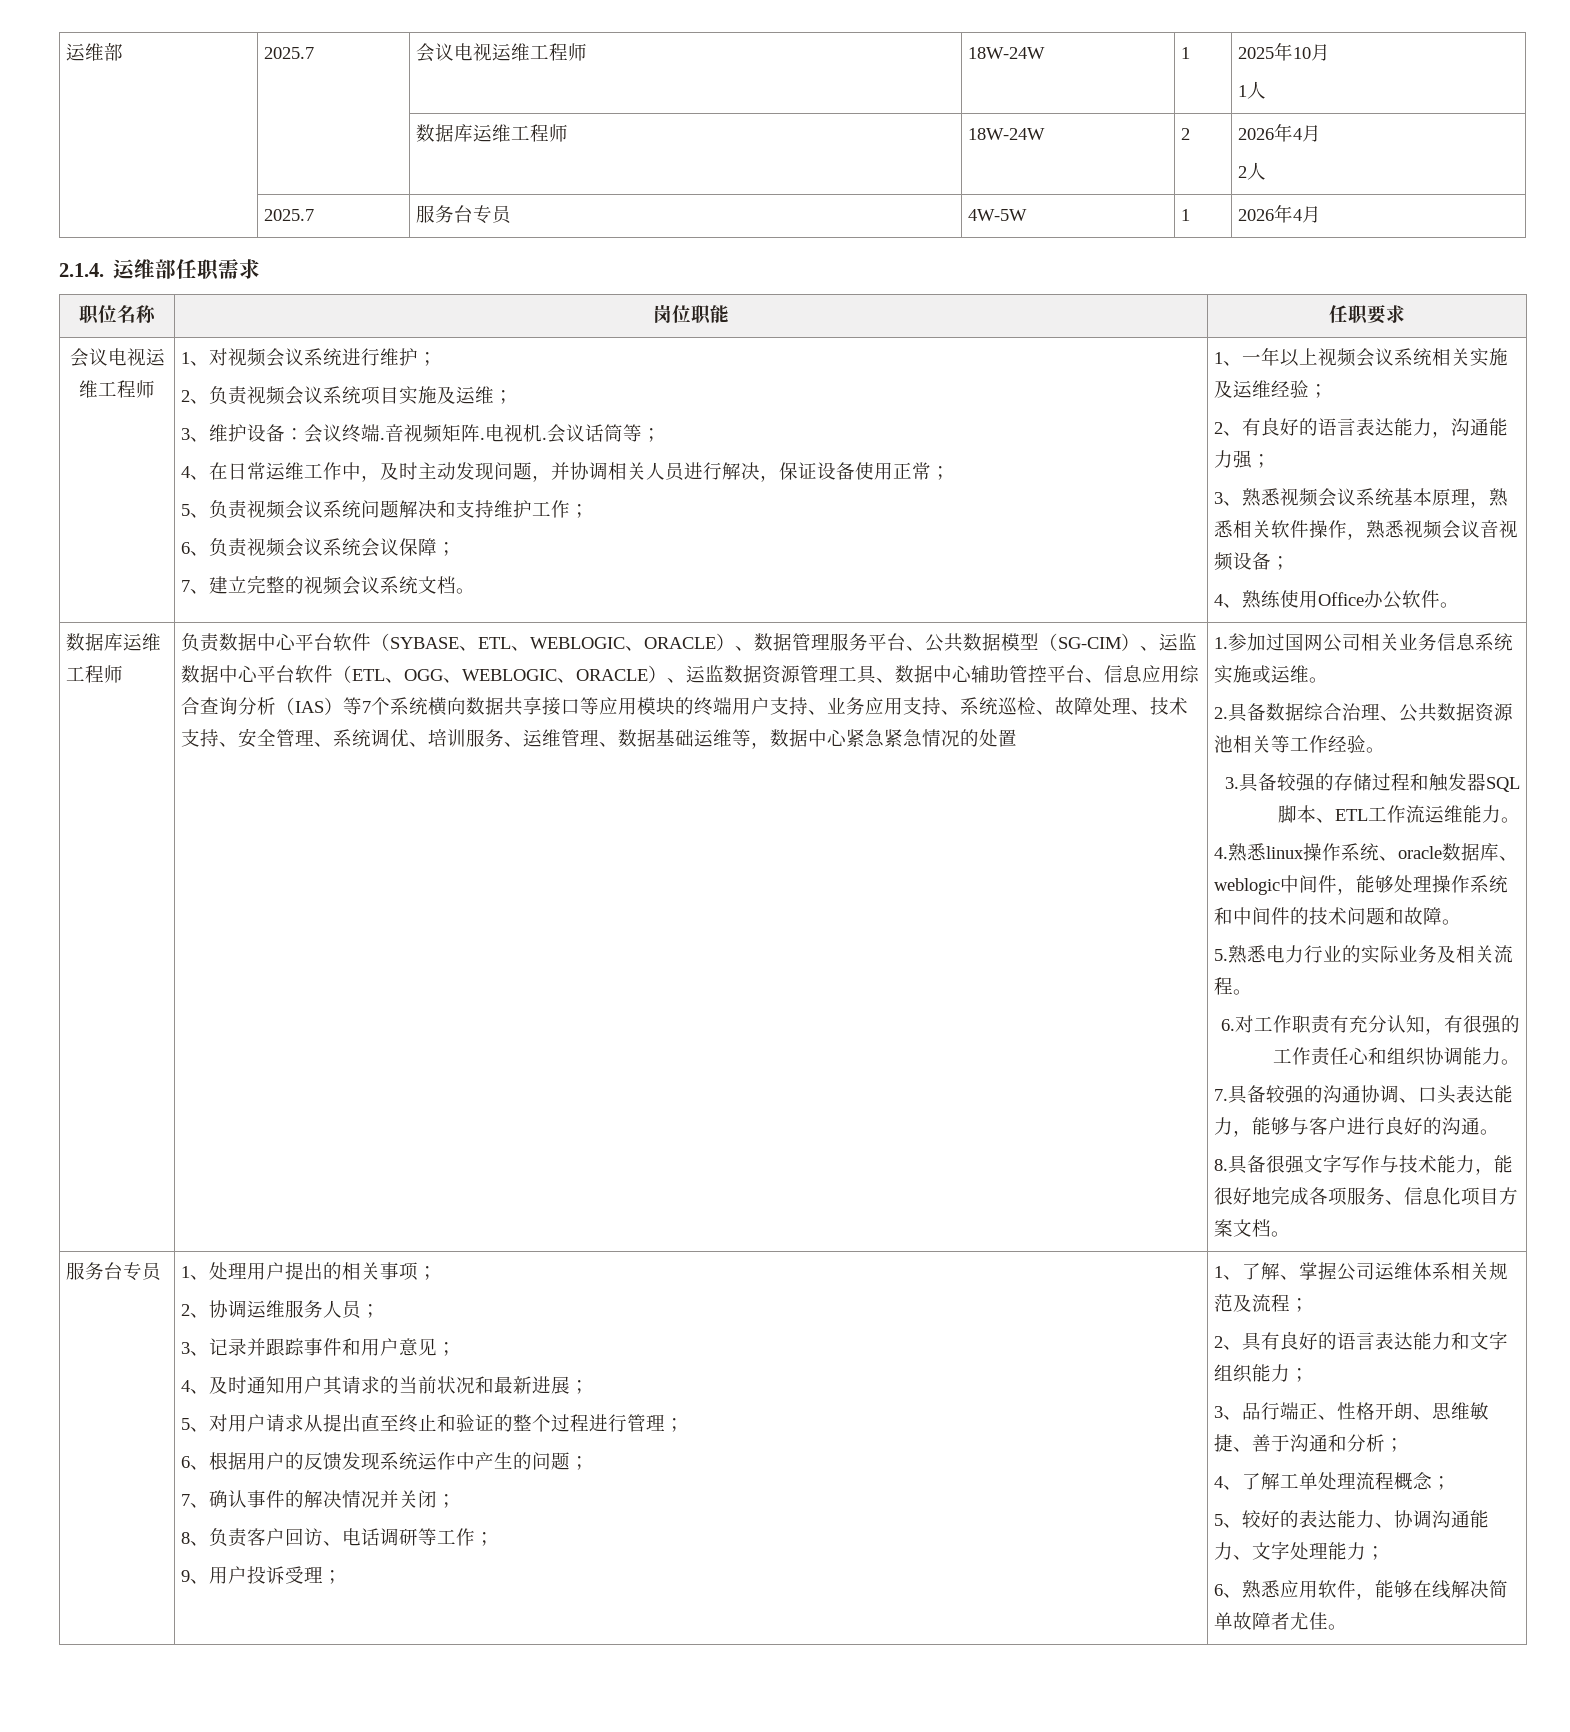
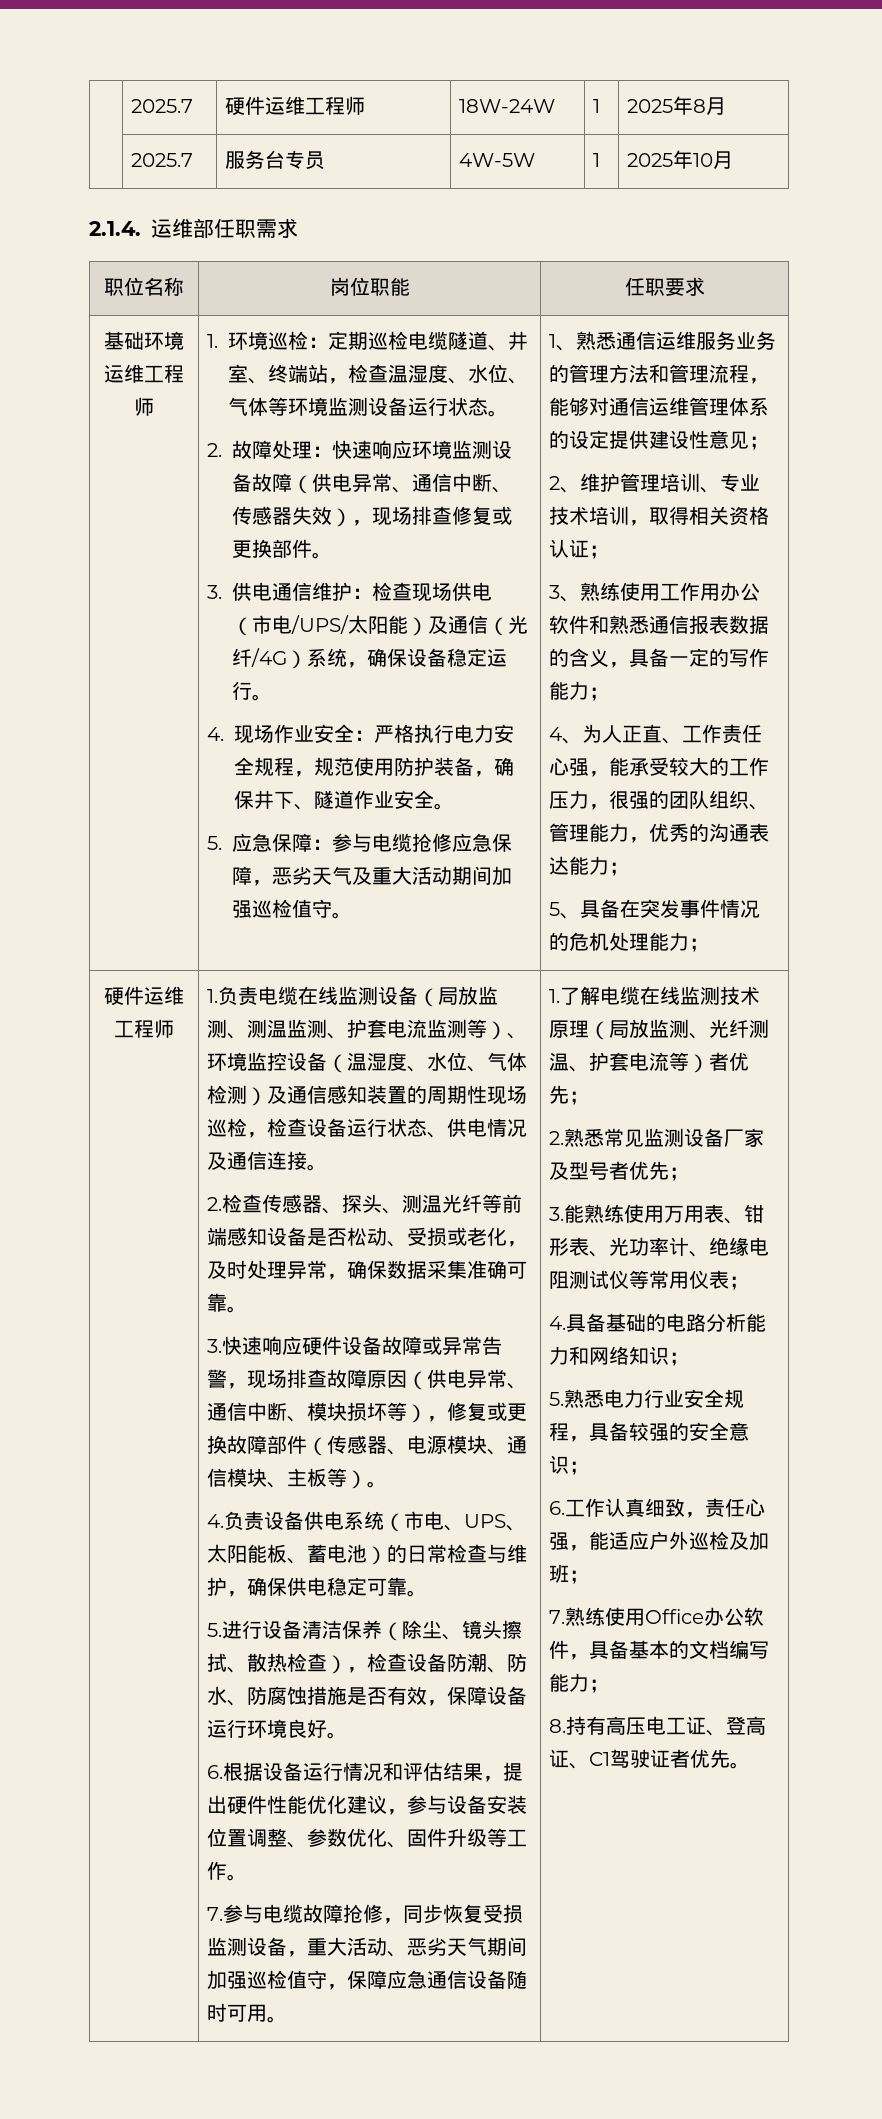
[66,43,124,61] [264,47,315,59] [416,43,493,62] 运维部 | 2025.7 | 会议电视 -> [131,99,194,113] [225,96,266,116] | 2025.7 | 硬件
[1293,44,1331,61] [1238,81,1267,99] [416,124,569,142] [968,128,1046,140] [1181,128,1191,140] [1238,123,1322,142] [1238,162,1267,180] 10月 // 1人 // | | 数据库运维工程师 | 18W-24W | 2 | 2026年4月 // 2人 -> [693,97,727,115] 8月
[1238,204,1303,223] 2026年4 -> [627,150,714,169] 2025年10
[69,348,165,367] [79,380,155,398] [181,348,438,367] [181,386,514,405] [181,424,662,443] [181,462,951,482] [181,500,590,519] [181,538,457,557] [181,575,476,595] [1214,347,1509,367] [1214,380,1329,398] [1214,417,1509,438] [1214,450,1272,469] [1214,488,1509,508] [1214,520,1519,540] [1214,552,1291,571] [1214,594,1243,608] 会议电视运维工程师 | 1、对视频会议系统进行维护； // 2、负责视频会议系统项目实施及运维； // 3、维护设备：会议终端.音视频矩阵.电视机.会议话筒等； // 4、在日常运维工作中，及时主动发现问题，并协调相关人员进行解决，保证设备使用正常； // 5、负责视频会议系统问题解决和支持维护工作； // 6、负责视频会议系统会议保障； // 7、建立完整的视频会议系统文档。 | 1、一年以上视频会议系统相关实施及运维经验； // 2、有良好的语言表达能力，沟通能力强； // 3、熟悉视频会议系统基本原理，熟悉相关软件操作，熟悉视频会议音视频设备； // 4、 -> [104,331,184,350] [104,364,184,383] [134,397,154,416] [207,331,529,351] [228,364,529,384] [228,397,509,417] [207,440,513,459] [232,473,513,494] [232,506,513,527] [232,539,333,559] [207,582,493,602] [232,615,529,636] [232,648,508,669] [232,681,273,701] [207,724,515,744] [234,757,515,777] [234,790,455,810] [207,833,513,852] [232,866,513,886] [232,899,353,919] [549,331,777,351] [549,364,770,384] [549,397,770,416] [549,430,770,450] [549,473,761,493] [549,506,770,526] [549,539,610,559] [549,582,761,602] [549,615,770,634] [549,648,770,668] [549,681,610,701] [549,724,763,744] [549,757,770,777] [549,790,770,810] [549,823,770,843] [549,856,630,876] [549,899,761,919] [549,932,710,952] [104,986,184,1006] [114,1019,174,1038] [207,986,499,1007] [207,1019,528,1040] [207,1052,528,1073] [207,1085,528,1106] [207,1118,528,1138] [207,1151,328,1171] [207,1194,523,1214] [207,1227,528,1247] [207,1260,528,1280] [207,1293,248,1313] [207,1336,503,1356] [207,1369,528,1390] [207,1402,528,1423] [207,1435,528,1456] [207,1468,388,1489] [207,1511,527,1532] [207,1544,528,1565] [207,1577,428,1597] [207,1620,523,1641] [207,1653,528,1674] [207,1686,528,1706] [207,1719,348,1739] [207,1762,524,1782] [207,1795,528,1815] [207,1828,528,1848] [207,1861,248,1881] [207,1904,524,1924] [207,1937,528,1957] [207,1970,528,1990] [207,2003,288,2023] [549,986,761,1005] [549,1019,770,1040] [549,1052,750,1073] [549,1085,590,1105] [549,1128,765,1147] [549,1161,690,1181] [549,1204,765,1224] [549,1237,770,1257] [549,1270,750,1290] [549,1313,767,1332] [549,1346,690,1366] [549,1389,745,1408] [549,1422,750,1442] [549,1455,590,1475] [549,1498,766,1518] [549,1531,770,1551] [549,1564,590,1584] [549,1610,566,1624] 基础环境运维工程师 | 1.环境巡检：定期巡检电缆隧道、井室、终端站，检查温湿度、水位、气体等环境监测设备运行状态。 // 2.故障处理：快速响应环境监测设备故障（供电异常、通信中断、传感器失效），现场排查修复或更换部件。 // 3.供电通信维护：检查现场供电（市电/UPS/太阳能）及通信（光纤/4G）系统，确保设备稳定运行。 // 4.现场作业安全：严格执行电力安全规程，规范使用防护装备，确保井下、隧道作业安全。 // 5.应急保障：参与电缆抢修应急保障，恶劣天气及重大活动期间加强巡检值守。 | 1、熟悉通信运维服务业务的管理方法和管理流程，能够对通信运维管理体系的设定提供建设性意见； // 2、维护管理培训、专业技术培训，取得相关资格认证； // 3、熟练使用工作用办公软件和熟悉通信报表数据的含义，具备一定的写作能力； // 4、为人正直、工作责任心强，能承受较大的工作压力，很强的团队组织、管理能力，优秀的沟通表达能力； // 5、具备在突发事件情况的危机处理能力； // 硬件运维工程师 | 1.负责电缆在线监测设备（局放监测、测温监测、护套电流监测等）、环境监控设备（温湿度、水位、气体检测）及通信感知装置的周期性现场巡检，检查设备运行状态、供电情况及通信连接。 // 2.检查传感器、探头、测温光纤等前端感知设备是否松动、受损或老化，及时处理异常，确保数据采集准确可靠。 // 3.快速响应硬件设备故障或异常告警，现场排查故障原因（供电异常、通信中断、模块损坏等），修复或更换故障部件（传感器、电源模块、通信模块、主板等）。 // 4.负责设备供电系统（市电、UPS、太阳能板、蓄电池）的日常检查与维护，确保供电稳定可靠。 // 5.进行设备清洁保养（除尘、镜头擦拭、散热检查），检查设备防潮、防水、防腐蚀措施是否有效，保障设备运行环境良好。 // 6.根据设备运行情况和评估结果，提出硬件性能优化建议，参与设备安装位置调整、参数优化、固件升级等工作。 // 7.参与电缆故障抢修，同步恢复受损监测设备，重大活动、恶劣天气期间加强巡检值守，保障应急通信设备随时可用。 | 1.了解电缆在线监测技术原理（局放监测、光纤测温、护套电流等）者优先； // 2.熟悉常见监测设备厂家及型号者优先； // 3.能熟练使用万用表、钳形表、光功率计、绝缘电阻测试仪等常用仪表； // 4.具备基础的电路分析能力和网络知识； // 5.熟悉电力行业安全规程，具备较强的安全意识； // 6.工作认真细致，责任心强，能适应户外巡检及加班； // 7.
[1440,602,1460,608] [66,633,162,651] [66,665,124,683] [181,633,1198,652] [181,665,1200,684] [181,697,1189,716] [181,728,1018,749] [1214,633,1514,652] [1214,665,1329,684] [1214,703,1514,722] [1214,735,1386,753] [1224,773,1520,792] [1277,805,1520,823] [1214,843,1519,862] [1214,875,1509,895] [1214,907,1462,925] [1214,945,1514,964] [1214,977,1253,995] [1220,1015,1520,1035] [1272,1047,1520,1066] [1214,1085,1514,1104] [1214,1116,1500,1137] [1214,1154,1514,1175] [1214,1186,1519,1206] [1214,1219,1291,1237] [66,1262,163,1281] [181,1262,438,1281] [181,1300,381,1319] [181,1338,457,1356] [181,1376,590,1395] [181,1414,685,1433] [181,1452,590,1471] [181,1490,457,1508] [181,1528,495,1547] [181,1566,343,1584] [1214,1262,1509,1281] [1214,1294,1310,1312] [1214,1331,1509,1351] [1214,1364,1310,1383] [1214,1402,1490,1420] [1214,1434,1405,1452] [1214,1472,1452,1490] [1214,1510,1490,1528] [1214,1541,1386,1560] [1214,1580,1509,1600] [1214,1612,1329,1630] 。 // 数据库运维工程师 | 负责数据中心平台软件（SYBASE、ETL、WEBLOGIC、ORACLE）、数据管理服务平台、公共数据模型（SG-CIM）、运监数据中心平台软件（ETL、OGG、WEBLOGIC、ORACLE）、运监数据资源管理工具、数据中心辅助管控平台、信息应用综合查询分析（IAS）等7个系统横向数据共享接口等应用模块的终端用户支持、业务应用支持、系统巡检、故障处理、技术支持、安全管理、系统调优、培训服务、运维管理、数据基础运维等，数据中心紧急紧急情况的处置 | 1.参加过国网公司相关业务信息系统实施或运维。 // 2.具备数据综合治理、公共数据资源池相关等工作经验。 // 3.具备较强的存储过程和触发器SQL脚本、ETL工作流运维能力。 // 4.熟悉linux操作系统、oracle数据库、weblogic中间件，能够处理操作系统和中间件的技术问题和故障。 // 5.熟悉电力行业的实际业务及相关流程。 // 6.对工作职责有充分认知，有很强的工作责任心和组织协调能力。 // 7.具备较强的沟通协调、口头表达能力，能够与客户进行良好的沟通。 // 8.具备很强文字写作与技术能力，能很好地完成各项服务、信息化项目方案文档。 // 服务台专员 | 1、处理用户提出的相关事项； // 2、协调运维服务人员； // 3、记录并跟踪事件和用户意见； // 4、及时通知用户其请求的当前状况和最新进展； // 5、对用户请求从提出直至终止和验证的整个过程进行管理； // 6、根据用户的反馈发现系统运作中产生的问题； // 7、确认事件的解决情况并关闭； // 8、负责客户回访、电话调研等工作； // 9、用户投诉受理； | 1、了解、掌握公司运维体系相关规范及流程； // 2、具有良好的语言表达能力和文字组织能力； // 3、品行端正、性格开朗、思维敏捷、善于沟通和分析； // 4、了解工单处理流程概念； // 5、较好的表达能力、协调沟通能力、文字处理能力； // 6、熟悉应用软件，能够在线解决简单故障者尤佳 -> [569,1640,770,1660] [549,1673,610,1693] [549,1716,767,1736] [549,1749,731,1769] ，具备基本的文档编写能力； // 8.持有高压电工证、登高证、C1驾驶证者优先

